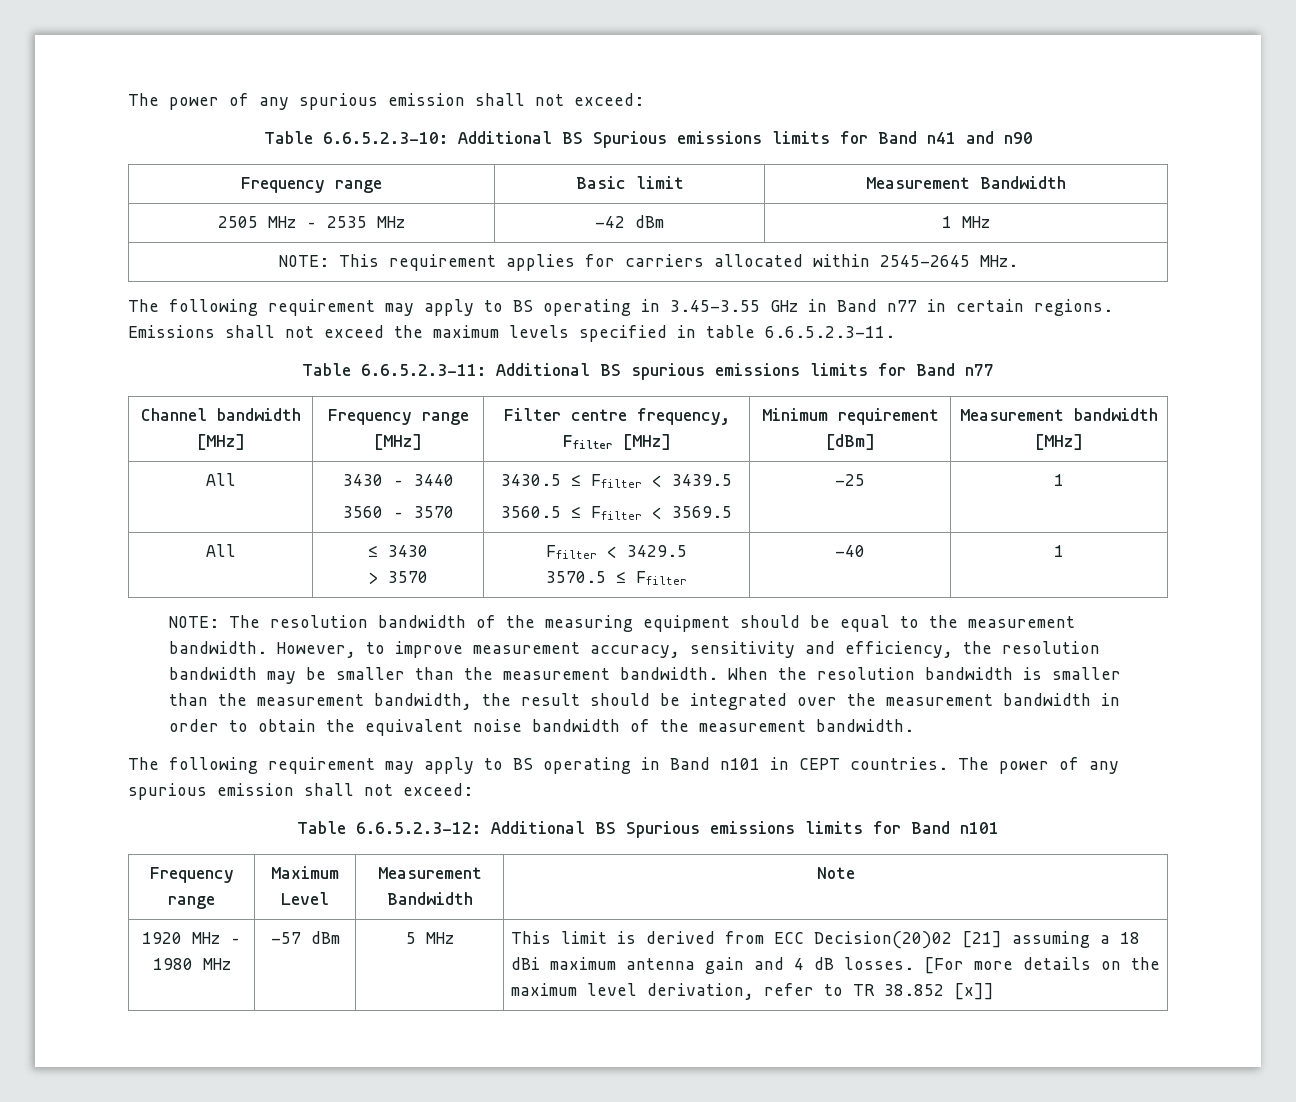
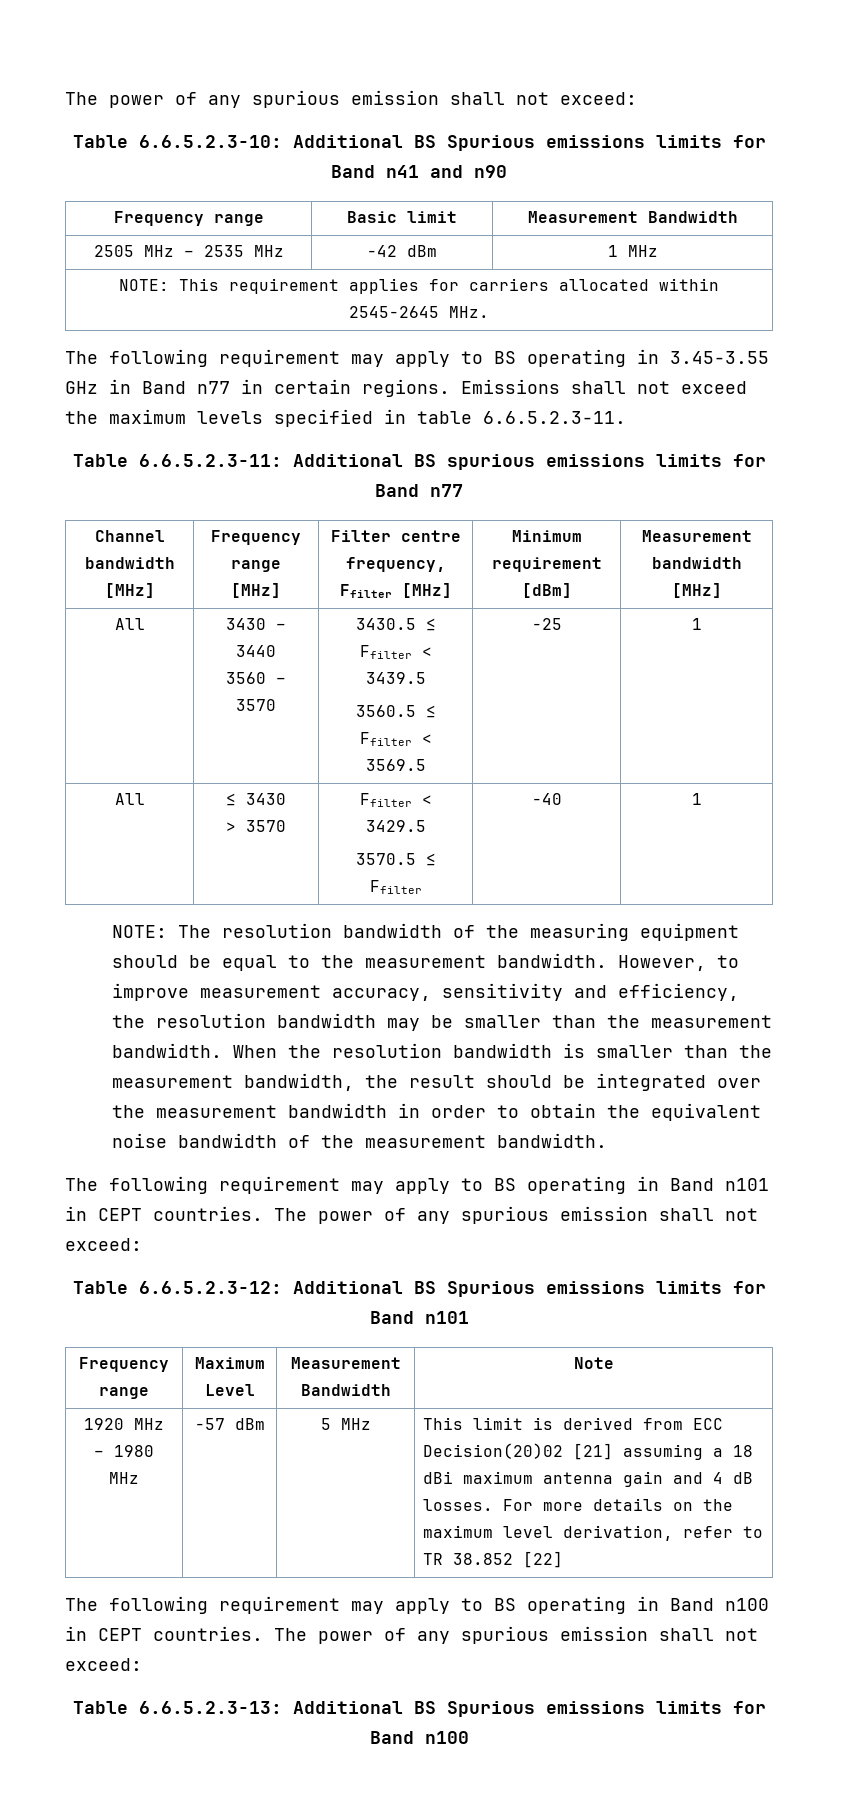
[923,957,964,974] [For -> [503,1499,534,1511] For
[953,983,994,1000] [x]] -> [523,1551,564,1568] [65,1596,769,1614] [65,1626,758,1644] [65,1658,142,1671] [72,1701,766,1717] [369,1731,469,1744] [22] // The following requirement may apply to BS operating in Band n100 in CEPT countries. The power of any spurious emission shall not exceed: // Table 6.6.5.2.3-13: Additional BS Spurious emissions limits for Band n100

